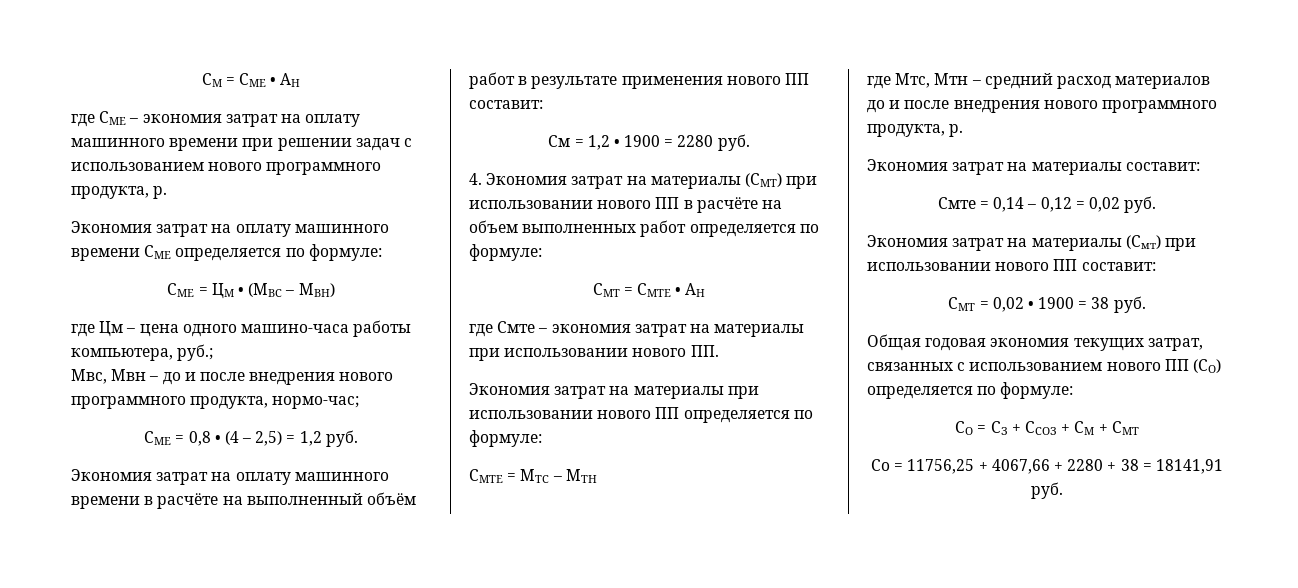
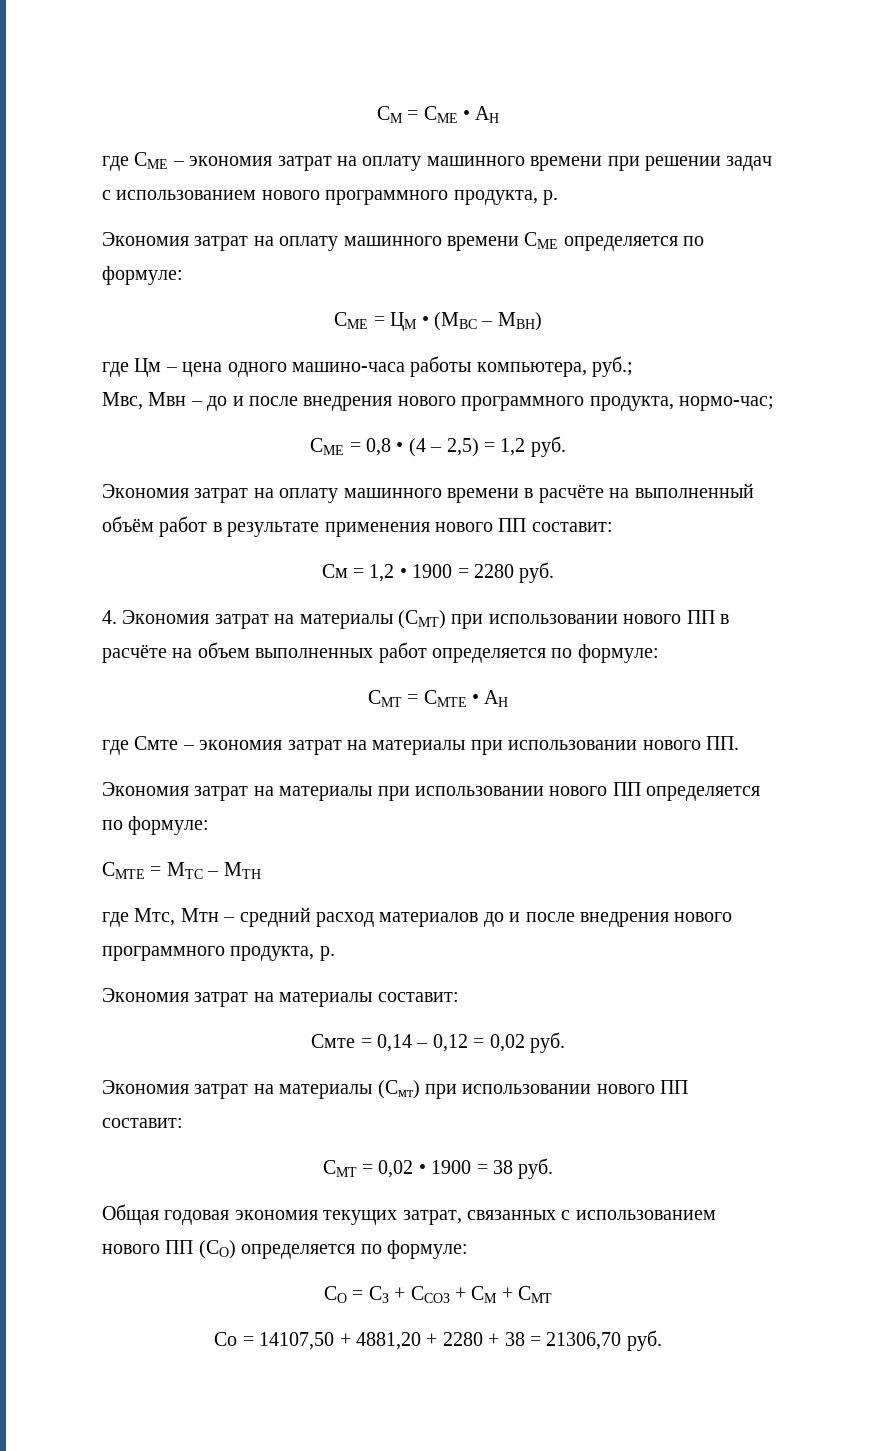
[907,459,1050,474] 11756,25 + 4067,66 -> [259,1332,421,1350] 14107,50 + 4881,20
[1155,459,1223,474] 18141,91 -> [546,1332,622,1350] 21306,70

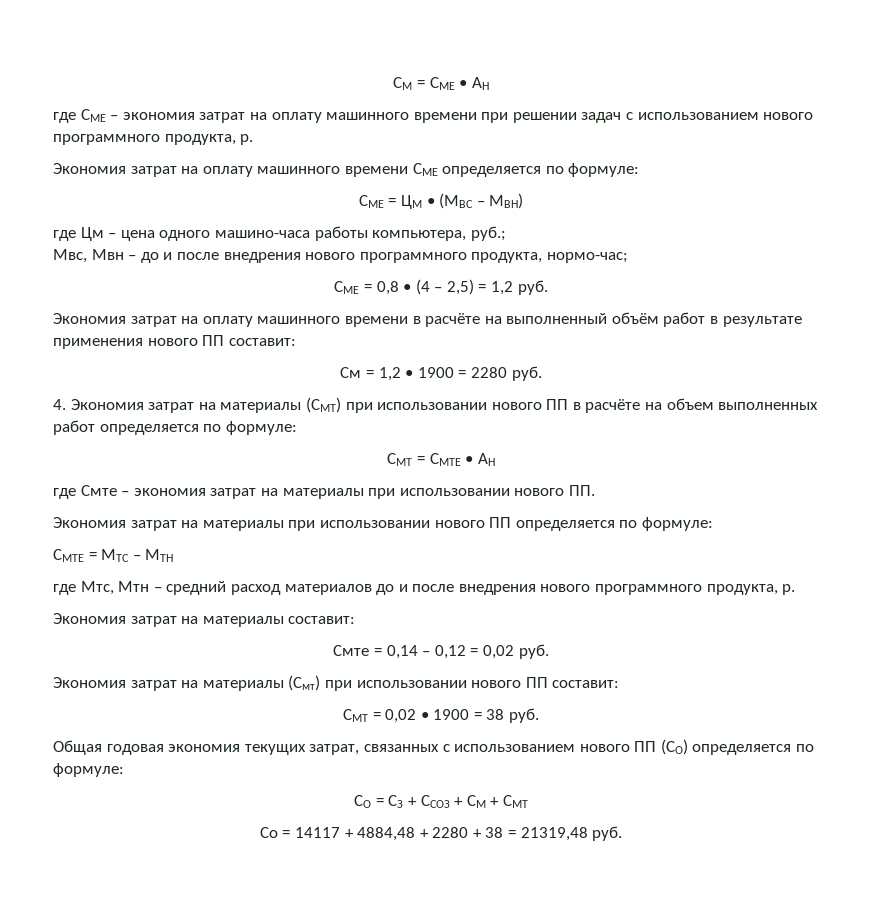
[259,1332,421,1350] 14107,50 + 4881,20 -> [294,827,416,841] 14117 + 4884,48
[546,1332,622,1350] 21306,70 -> [520,827,588,841] 21319,48

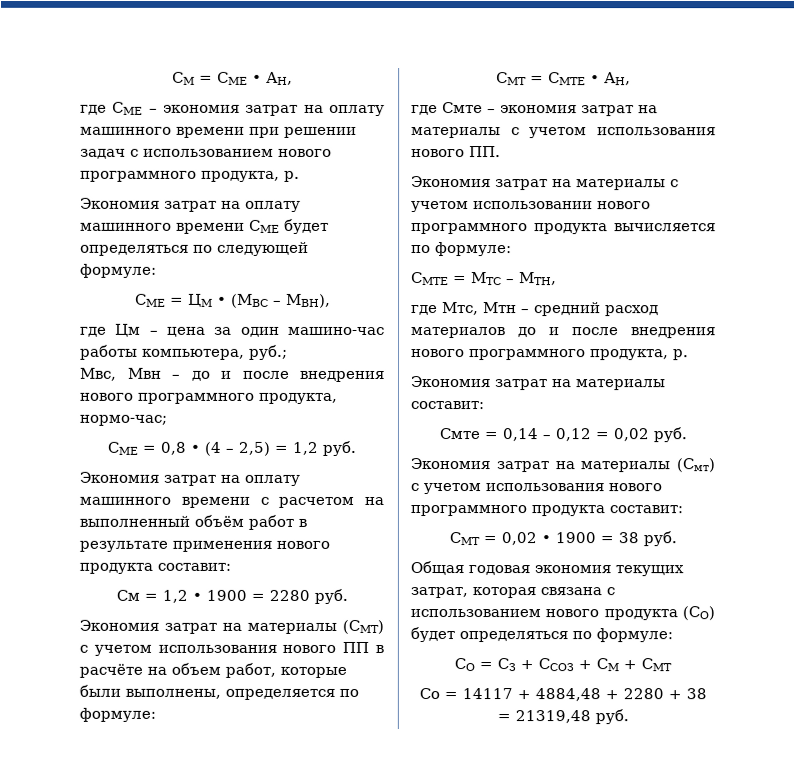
[471,77,489,90] АН -> [266,71,293,85] АН,
[442,166,564,177] определяется по -> [284,218,329,234] [80,241,309,256] будет определяться по следующей
[489,193,524,209] МВН) -> [285,293,331,308] МВН),
[159,230,310,241] одного машино-часа -> [214,326,385,337] за один машино-час
[412,313,481,327] в расчёте -> [259,496,355,508] с расчетом
[202,335,225,346] ПП -> [79,562,153,574] продукта
[53,399,66,410] 4. -> (348, 596) none
[345,402,488,413] при использовании -> [79,644,277,656] с учетом использования
[718,402,819,410] [53,420,95,435] выполненных работ -> [225,662,347,678] [79,684,221,699] работ, которые были выполнены,
[477,453,495,466] АН -> [604,72,631,86] АН,
[368,488,510,499] при использовании -> [510,127,716,139] с учетом использования
[288,517,615,531] при использовании нового ПП определяется -> [670,179,679,188] [411,201,651,213] [411,223,716,235] с учетом использовании нового программного продукта вычисляется
[145,549,174,562] МТН -> [519,272,557,286] МТН,
[324,677,548,691] при использовании нового ПП -> [410,483,662,495] [410,505,605,517] с учетом использования нового программного продукта
[363,739,792,755] связанных с использованием нового ПП (СО) определяется -> [472,587,615,599] [410,606,715,621] [410,627,568,643] которая связана с использованием нового продукта (СО) будет определяться

